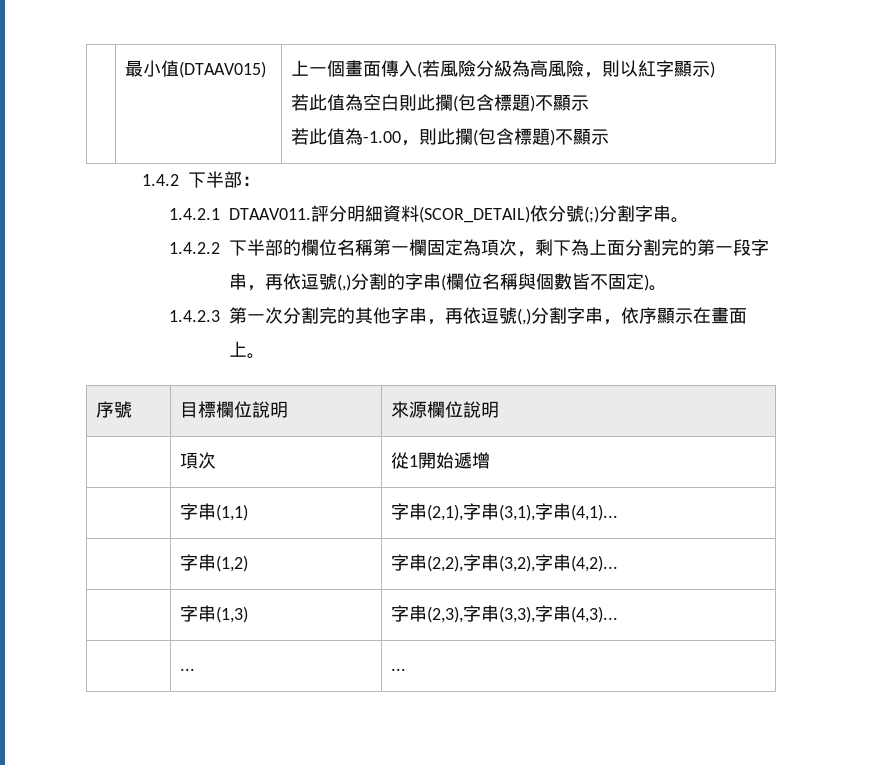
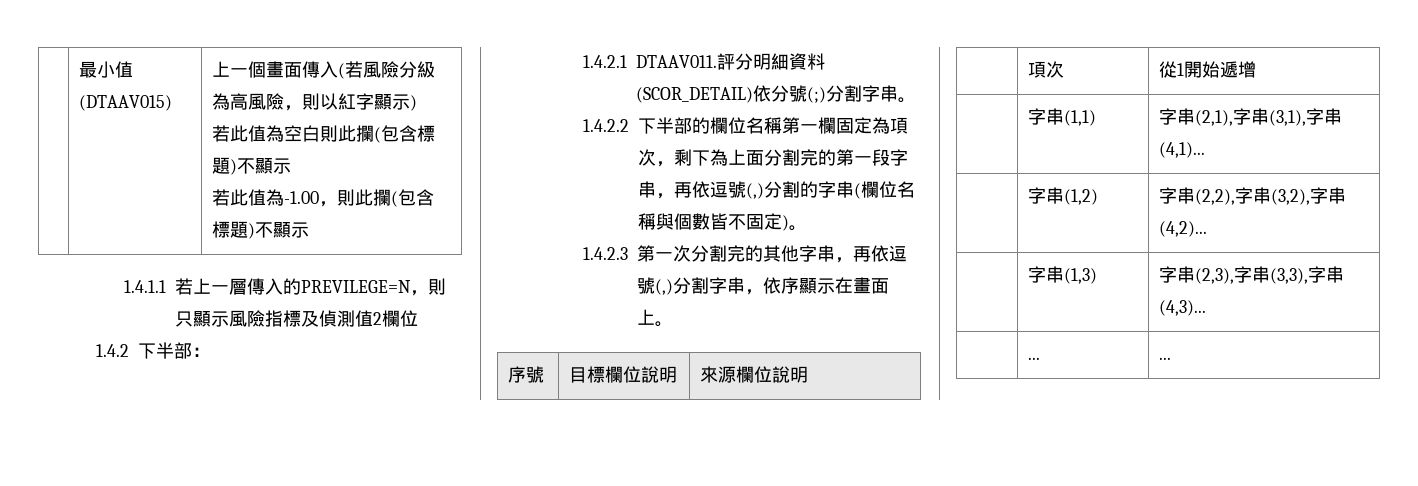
(610, 137) none -> [124,278,447,296] [175,310,419,327] // 1.4.1.1若上一層傳入的PREVILEGE=N，則只顯示風險指標及偵測值2欄位

